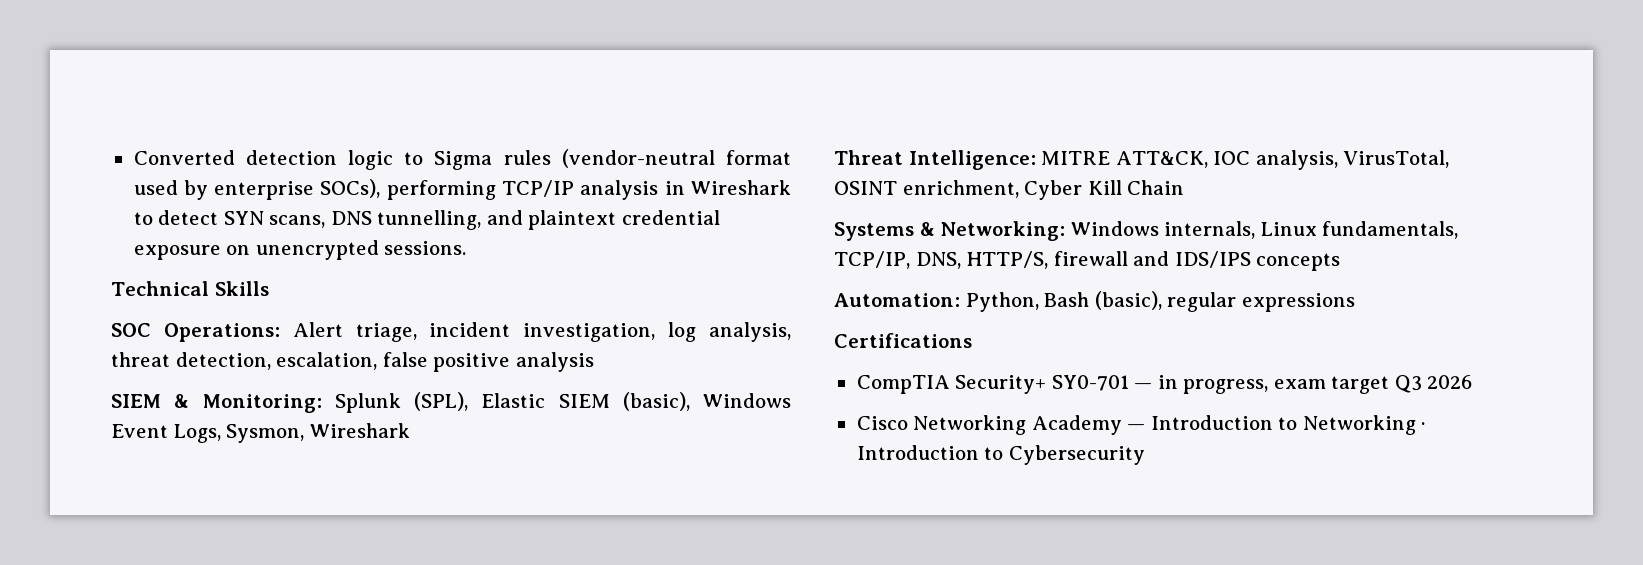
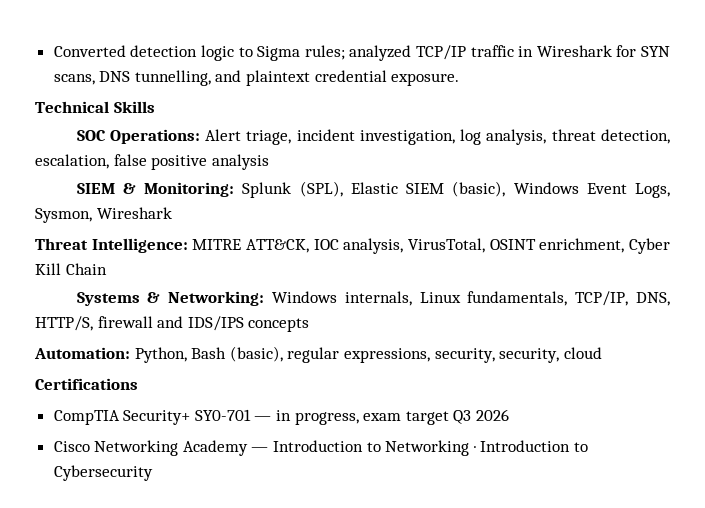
[503,149,792,168] [133,179,791,200] [133,210,219,225] rules (vendor-neutral format used by enterprise SOCs), performing TCP/IP analysis in Wireshark to detect -> [304,45,637,61] rules; analyzed TCP/IP traffic in Wireshark for
[133,240,467,260] exposure on unencrypted sessions. -> [391,73,460,86] exposure.
[1241,293,1355,312] expressions -> [343,347,602,363] expressions, security, security, cloud

